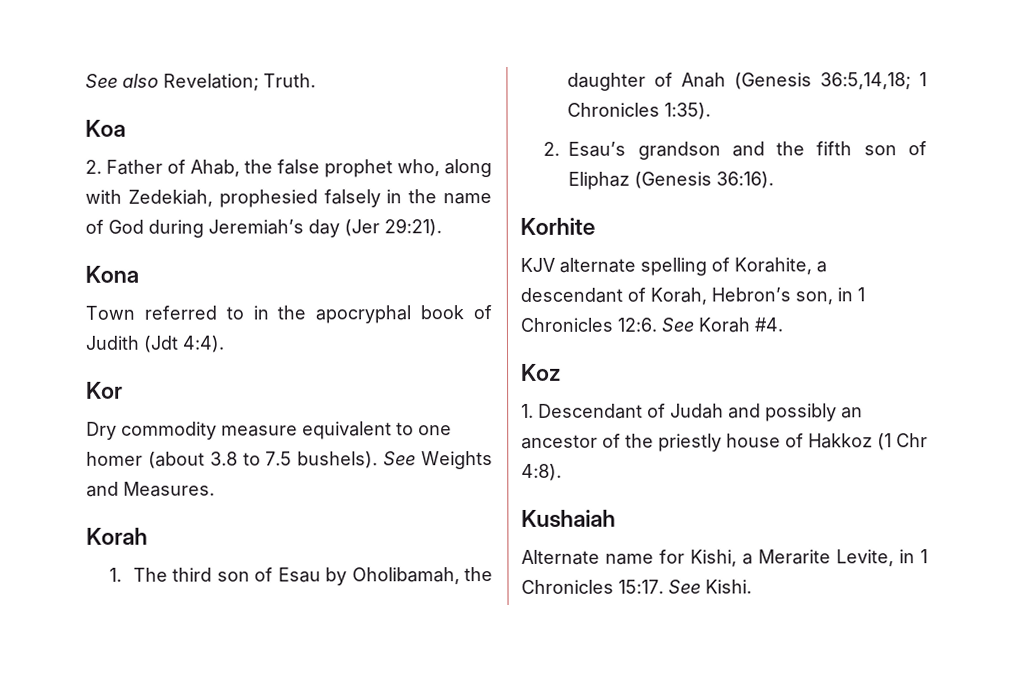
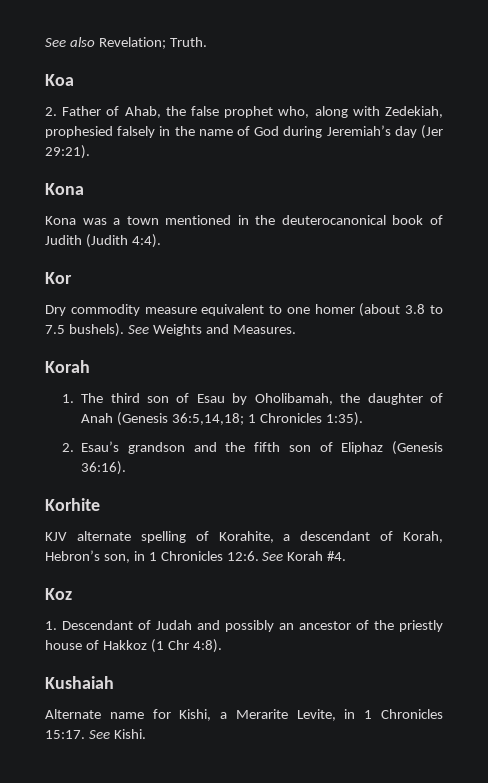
[85,305,412,324] Town referred to in the apocryphal -> [45,215,386,225] Kona was a town mentioned in the deuterocanonical
[143,335,179,353] (Jdt -> [85,234,128,248] (Judith

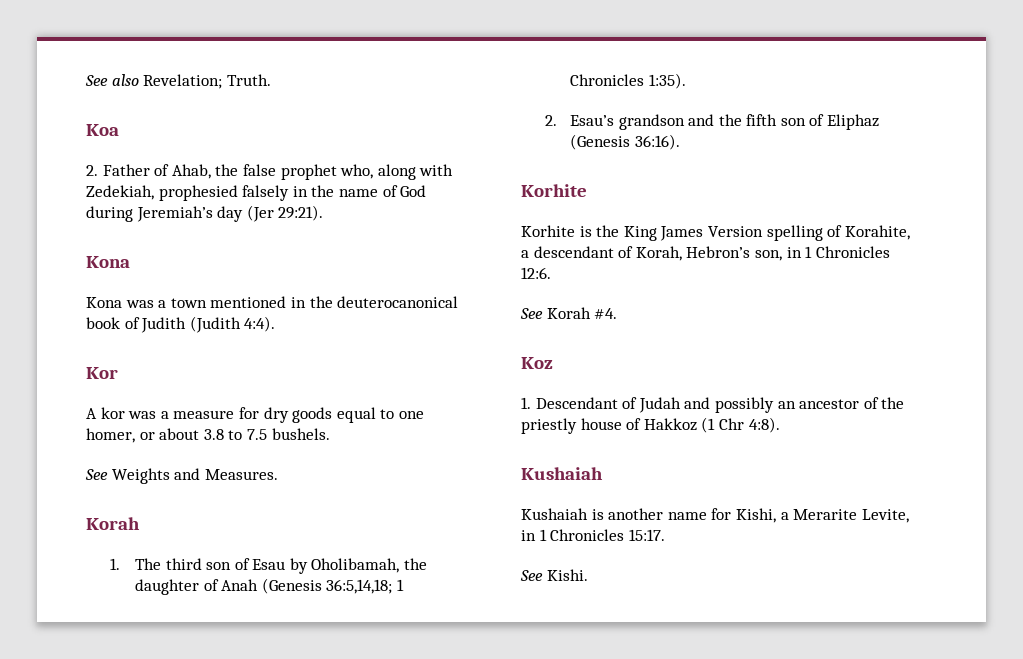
[45,303,401,317] Dry commodity measure equivalent to one homer (about -> [86,407,424,423] [86,428,200,443] A kor was a measure for dry goods equal to one homer, or about
[68,323,124,337] bushels). -> [271,428,330,440] bushels. //
[45,531,131,541] KJV alternate -> [521,225,763,241] Korhite is the King James Version
(259, 556) none -> (551, 273) //
[45,709,101,719] Alternate -> [521,508,664,520] Kushaiah is another
(85, 734) none -> (665, 535) //

